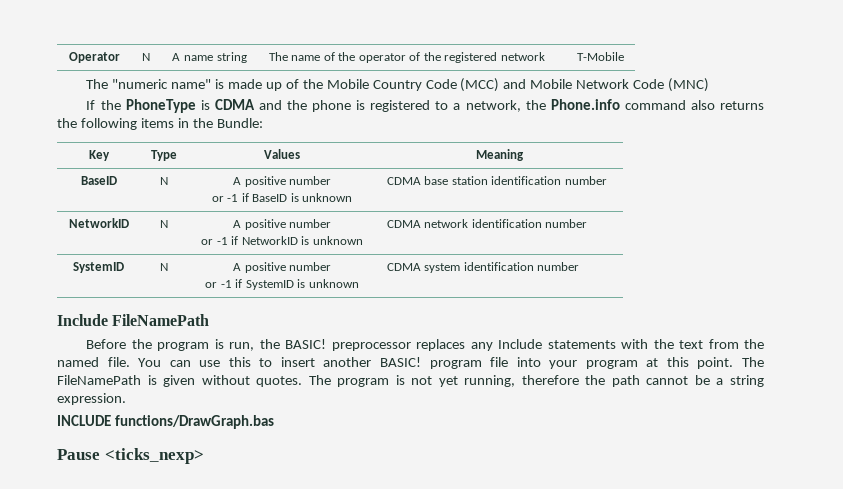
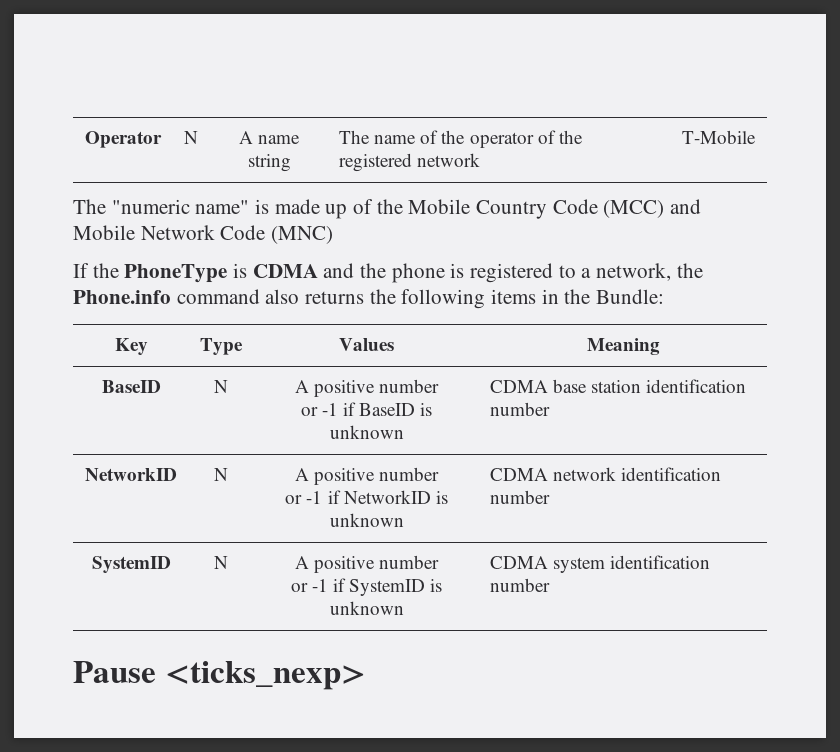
[57,314,210,326] [86,339,765,351] [57,357,764,369] [57,375,764,387] [57,393,126,405] [57,415,274,429] // Include FileNamePath // Before the program is run, the BASIC! preprocessor replaces any Include statements with the text from the named file. You can use this to insert another BASIC! program file into your program at this point. The FileNamePath is given without quotes. The program is not yet running, therefore the path cannot be a string expression. // INCLUDE functions/DrawGraph.bas -> (551, 585) none

